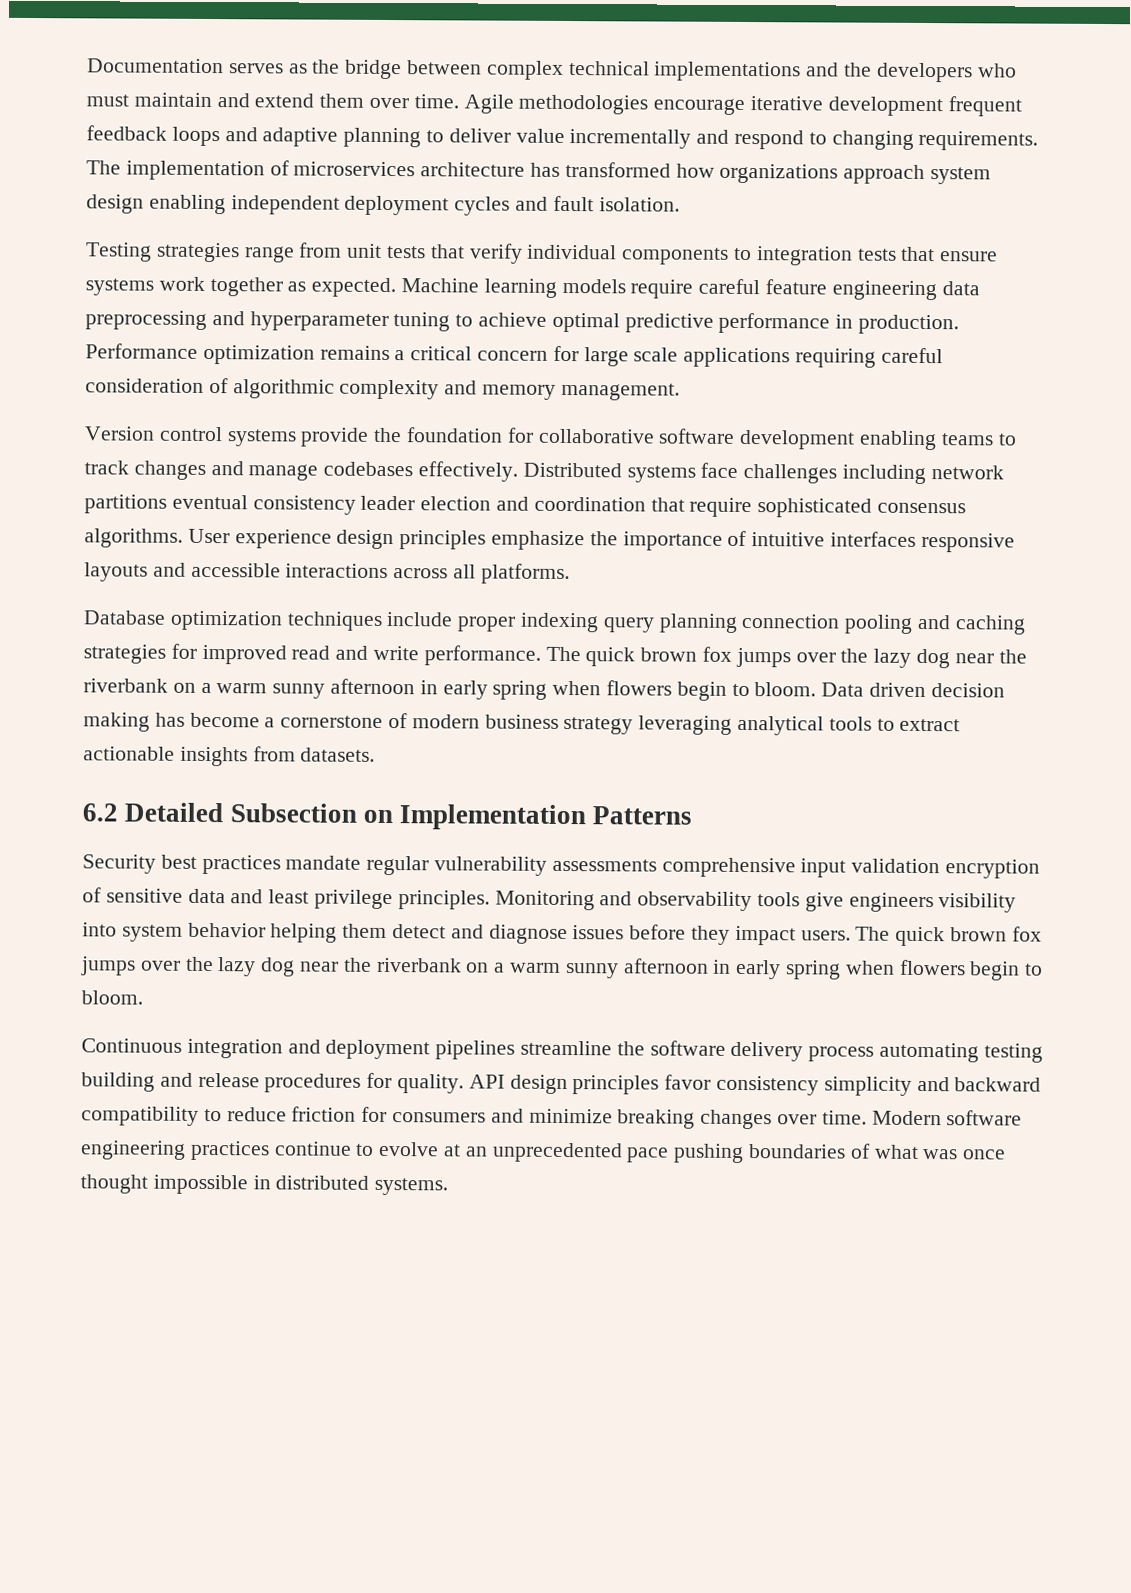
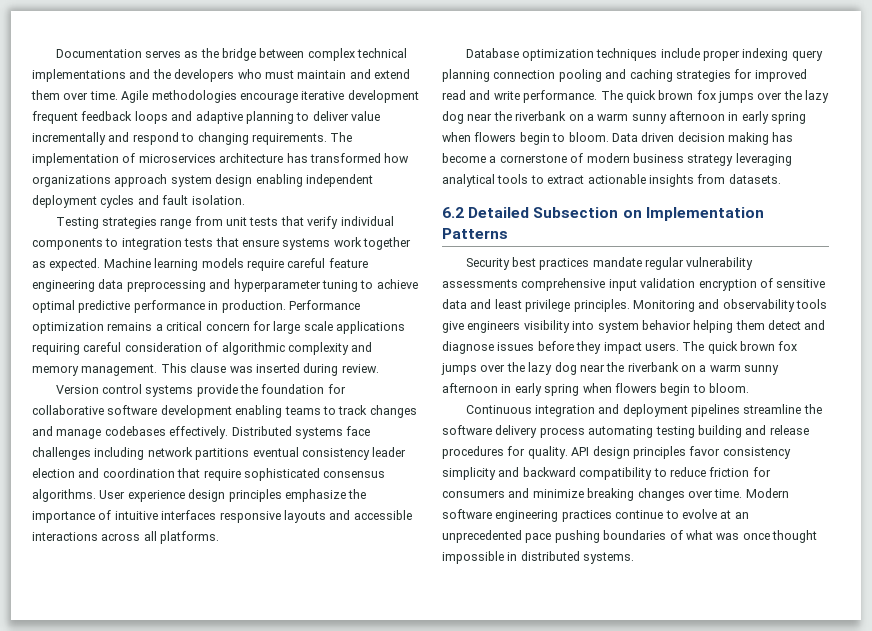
(680, 391) none -> [160,363,379,376] This clause was inserted during review.

